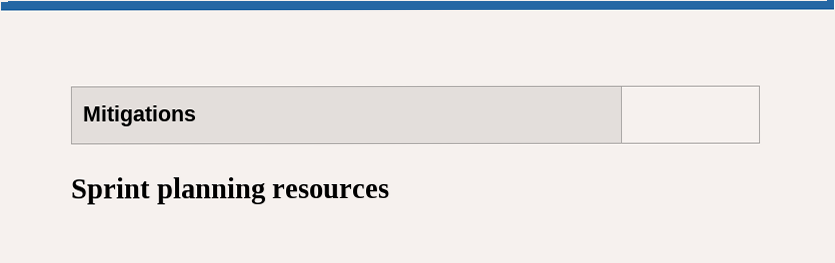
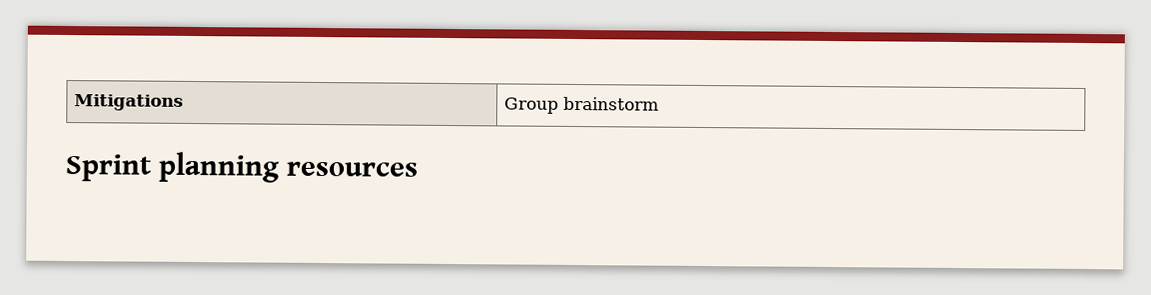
(196, 116) none -> [503,96,659,114] Group brainstorm

